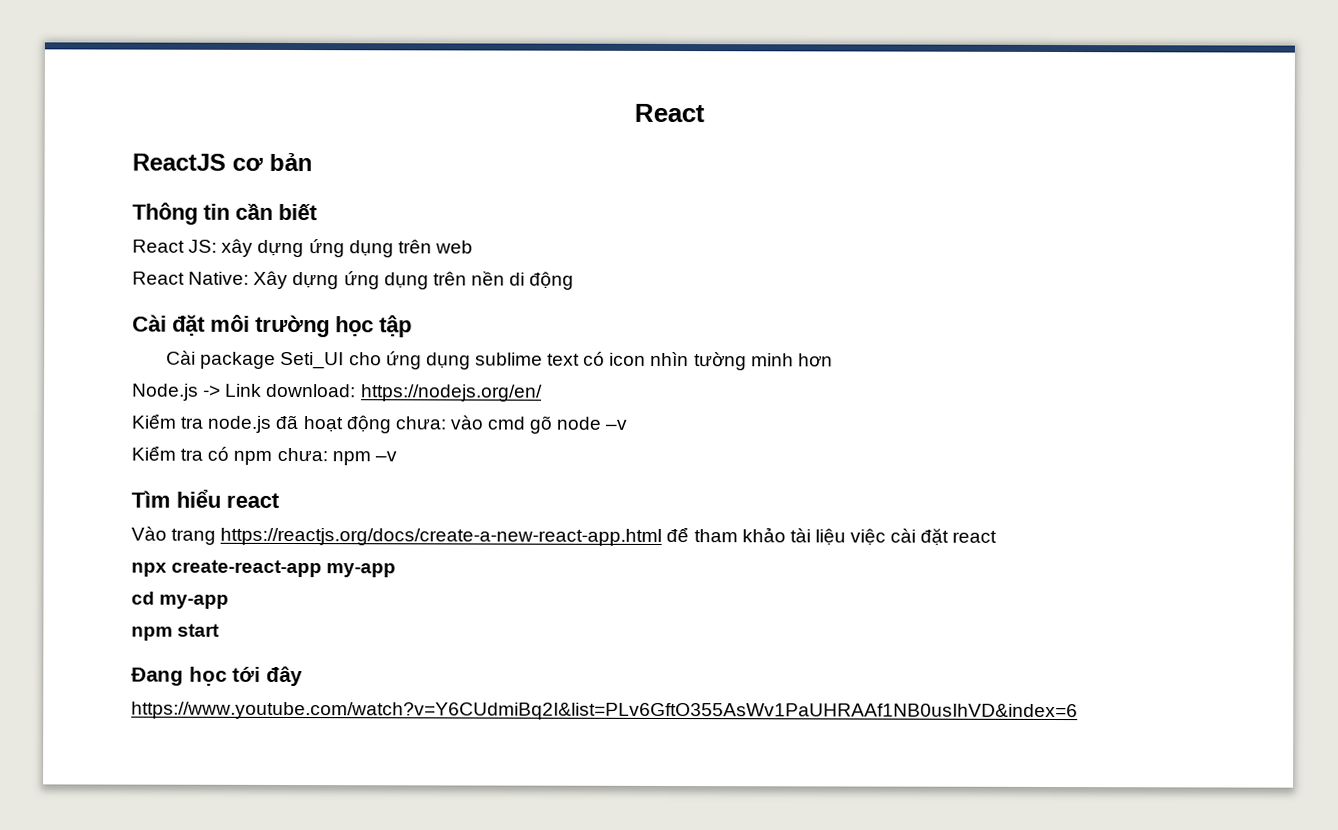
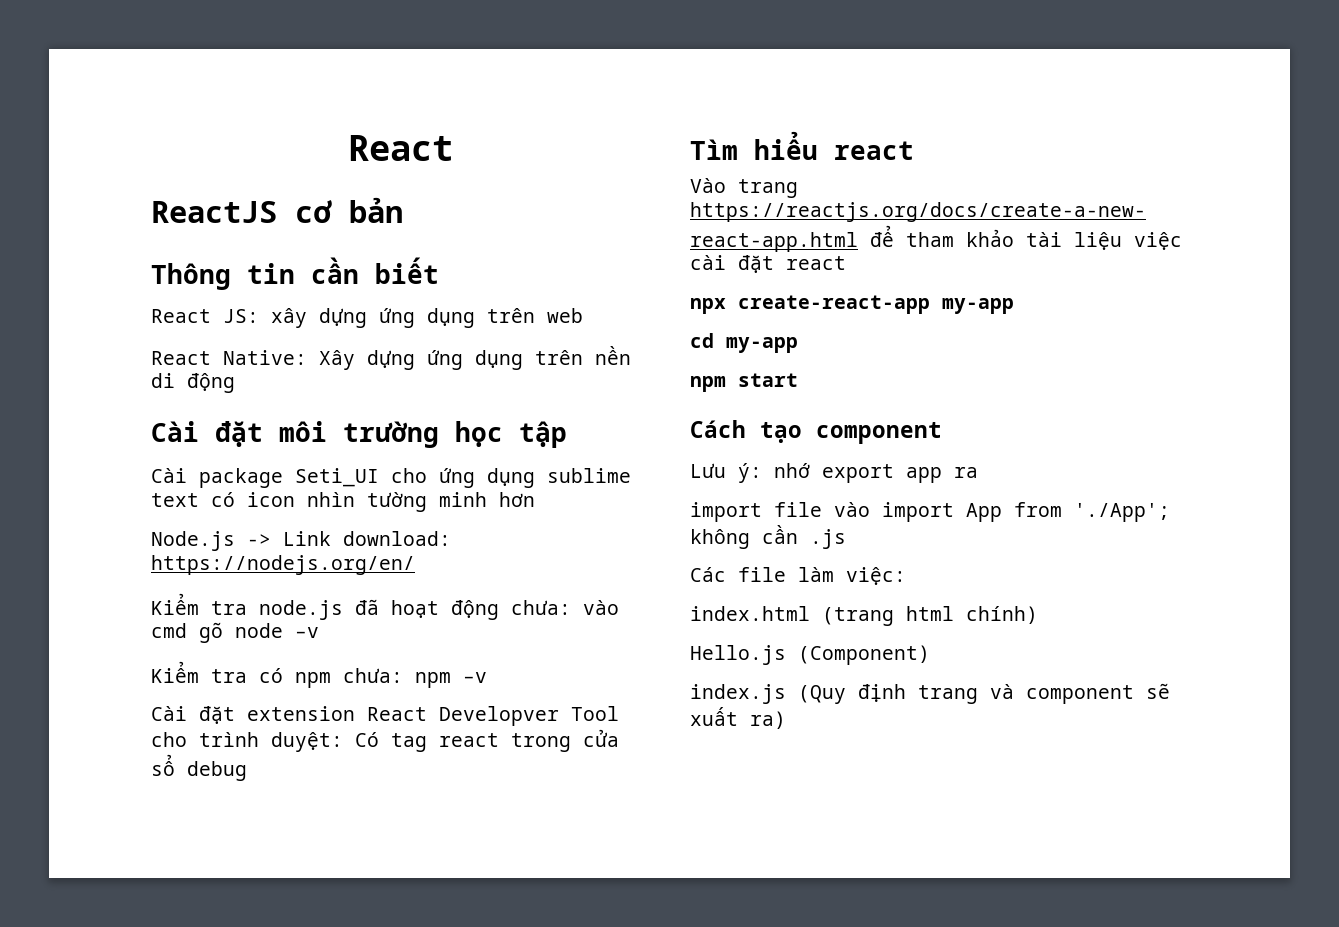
(397, 456) none -> [151,706,619,726] [151,729,619,752] [151,754,247,781] // Cài đặt extension React Developver Tool cho trình duyệt: Có tag react trong cửa sổ debug
[131,665,303,687] [131,701,1078,722] Đang học tới đây // https://www.youtube.com/watch?v=Y6CUdmiBq2I&list=PLv6GftO355AsWv1PaUHRAAf1NB0usIhVD&index=6 -> [690,420,942,444] [690,463,978,483] [690,502,1170,522] [690,525,846,549] [690,567,906,585] [690,606,1038,626] [690,645,930,665] [690,683,1170,704] [690,707,786,729] Cách tạo component // Lưu ý: nhớ export app ra // import file vào import App from './App'; không cần .js // Các file làm việc: // index.html (trang html chính) // Hello.js (Component) // index.js (Quy định trang và component sẽ xuất ra)

